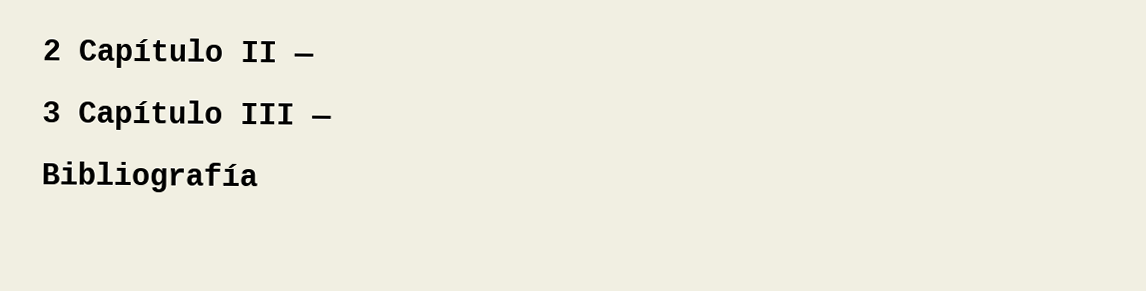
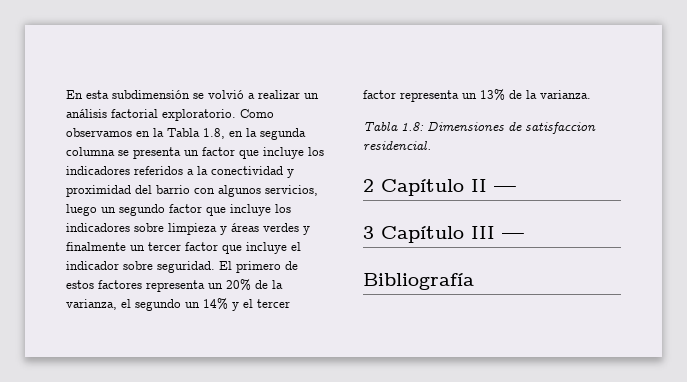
(42, 50) none -> [66,90,319,99] [66,109,274,121] [66,128,306,140] [66,147,324,159] [66,166,294,178] [66,185,318,197] [66,204,291,216] [66,223,310,235] [66,242,301,254] [66,261,298,273] [66,279,283,292] [66,298,290,311] [363,89,591,102] [363,121,596,134] [363,141,431,150] En esta subdimensión se volvió a realizar un análisis factorial exploratorio. Como observamos en la Tabla 1.8, en la segunda columna se presenta un factor que incluye los indicadores referidos a la conectividad y proximidad del barrio con algunos servicios, luego un segundo factor que incluye los indicadores sobre limpieza y áreas verdes y finalmente un tercer factor que incluye el indicador sobre seguridad. El primero de estos factores representa un 20% de la varianza, el segundo un 14% y el tercer factor representa un 13% de la varianza. // Tabla 1.8: Dimensiones de satisfaccion residencial. //

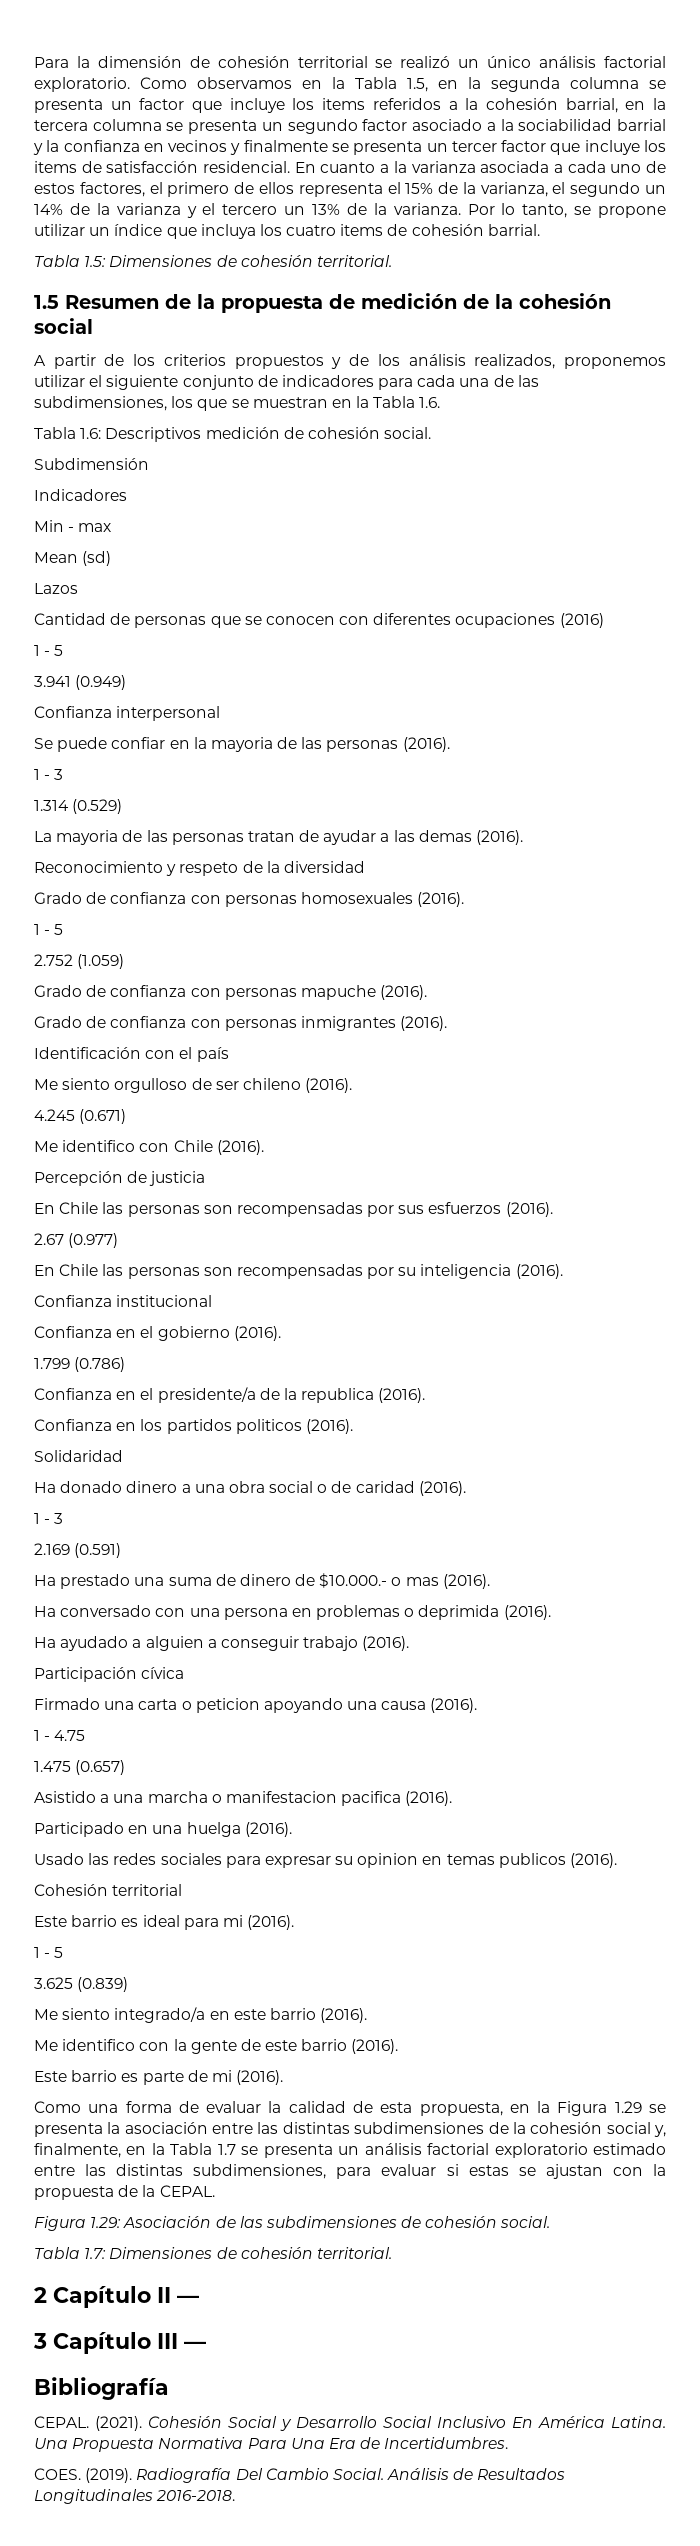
[66,90,319,99] En esta subdimensión se volvió a realizar un -> [34,56,532,68] Para la dimensión de cohesión territorial se realizó un único
[203,128,225,139] 1.8, -> [407,78,428,92] 1.5,
[66,166,130,175] indicadores -> [322,98,366,110] items
[211,166,294,178] [66,185,318,197] [66,204,291,216] [66,223,310,235] [66,242,126,251] conectividad y proximidad del barrio con algunos servicios, luego un segundo factor que incluye los indicadores sobre limpieza y áreas verdes y finalmente -> [485,98,667,113] [34,119,667,134] [33,140,423,155] cohesión barrial, en la tercera columna se presenta un segundo factor asociado a la sociabilidad barrial y la confianza en vecinos y finalmente se presenta
[291,242,301,251] [66,261,298,273] [66,279,251,292] el indicador sobre seguridad. El primero de estos factores representa un 20% -> [644,140,667,152] [34,161,667,173] [34,182,434,197] los items de satisfacción residencial. En cuanto a la varianza asociada a cada uno de estos factores, el primero de ellos representa el 15%
[232,299,290,311] [363,90,459,102] y el tercer factor representa -> [69,203,278,218] de la varianza y el tercero
[363,121,596,134] [363,141,431,150] // Tabla 1.8: Dimensiones de satisfaccion residencial. -> [467,203,666,218] [34,224,540,239] [34,255,392,267] [34,293,611,313] [34,318,93,334] [34,354,667,369] [34,375,539,390] [34,396,441,411] [34,427,432,442] [34,458,149,470] [34,489,127,501] [34,520,112,532] [34,551,112,566] [34,583,78,594] [34,613,604,628] [34,645,64,656] [34,675,127,690] [34,706,221,721] [34,737,450,752] [34,769,64,780] [34,799,123,814] [34,830,524,845] [34,861,365,876] [34,892,465,907] [34,924,64,935] [34,954,125,969] [34,985,428,1000] [34,1016,448,1031] [34,1047,229,1062] [34,1078,353,1093] [34,1109,127,1124] [34,1140,264,1155] [34,1171,206,1186] [34,1202,553,1217] [34,1233,119,1248] [34,1264,563,1279] [34,1295,213,1307] [34,1326,281,1341] [34,1357,126,1372] [34,1387,426,1403] [34,1419,353,1434] [34,1450,123,1462] [34,1481,466,1496] [34,1513,64,1524] [34,1543,122,1558] [34,1573,490,1589] [34,1605,551,1620] [34,1636,410,1651] [34,1667,185,1682] [34,1698,478,1713] [34,1730,86,1741] [34,1760,126,1775] [34,1791,453,1806] [34,1822,292,1837] [34,1853,618,1868] [34,1884,183,1896] [34,1915,295,1930] [34,1947,64,1958] [34,1977,129,1992] [34,2007,368,2023] [34,2039,399,2054] [34,2070,284,2085] [34,2101,667,2116] [34,2122,667,2137] [34,2143,666,2158] [34,2164,666,2179] [34,2185,215,2200] [34,2216,551,2231] [34,2247,392,2259] Por lo tanto, se propone utilizar un índice que incluya los cuatro items de cohesión barrial. // Tabla 1.5: Dimensiones de cohesión territorial. // 1.5 Resumen de la propuesta de medición de la cohesión social // A partir de los criterios propuestos y de los análisis realizados, proponemos utilizar el siguiente conjunto de indicadores para cada una de las subdimensiones, los que se muestran en la Tabla 1.6. // Tabla 1.6: Descriptivos medición de cohesión social. // Subdimensión // Indicadores // Min - max // Mean (sd) // Lazos // Cantidad de personas que se conocen con diferentes ocupaciones (2016) // 1 - 5 // 3.941 (0.949) // Confianza interpersonal // Se puede confiar en la mayoria de las personas (2016). // 1 - 3 // 1.314 (0.529) // La mayoria de las personas tratan de ayudar a las demas (2016). // Reconocimiento y respeto de la diversidad // Grado de confianza con personas homosexuales (2016). // 1 - 5 // 2.752 (1.059) // Grado de confianza con personas mapuche (2016). // Grado de confianza con personas inmigrantes (2016). // Identificación con el país // Me siento orgulloso de ser chileno (2016). // 4.245 (0.671) // Me identifico con Chile (2016). // Percepción de justicia // En Chile las personas son recompensadas por sus esfuerzos (2016). // 2.67 (0.977) // En Chile las personas son recompensadas por su inteligencia (2016). // Confianza institucional // Confianza en el gobierno (2016). // 1.799 (0.786) // Confianza en el presidente/a de la republica (2016). // Confianza en los partidos politicos (2016). // Solidaridad // Ha donado dinero a una obra social o de caridad (2016). // 1 - 3 // 2.169 (0.591) // Ha prestado una suma de dinero de $10.000.- o mas (2016). // Ha conversado con una persona en problemas o deprimida (2016). // Ha ayudado a alguien a conseguir trabajo (2016). // Participación cívica // Firmado una carta o peticion apoyando una causa (2016). // 1 - 4.75 // 1.475 (0.657) // Asistido a una marcha o manifestacion pacifica (2016). // Participado en una huelga (2016). // Usado las redes sociales para expresar su opinion en temas publicos (2016). // Cohesión territorial // Este barrio es ideal para mi (2016). // 1 - 5 // 3.625 (0.839) // Me siento integrado/a en este barrio (2016). // Me identifico con la gente de este barrio (2016). // Este barrio es parte de mi (2016). // Como una forma de evaluar la calidad de esta propuesta, en la Figura 1.29 se presenta la asociación entre las distintas subdimensiones de la cohesión social y, finalmente, en la Tabla 1.7 se presenta un análisis factorial exploratorio estimado entre las distintas subdimensiones, para evaluar si estas se ajustan con la propuesta de la CEPAL. // Figura 1.29: Asociación de las subdimensiones de cohesión social. // Tabla 1.7: Dimensiones de cohesión territorial.
(474, 281) none -> [34,2416,666,2431] [34,2437,509,2452] [34,2468,566,2483] [34,2489,236,2504] // CEPAL. (2021). Cohesión Social y Desarrollo Social Inclusivo En América Latina. Una Propuesta Normativa Para Una Era de Incertidumbres. // COES. (2019). Radiografía Del Cambio Social. Análisis de Resultados Longitudinales 2016-2018.

